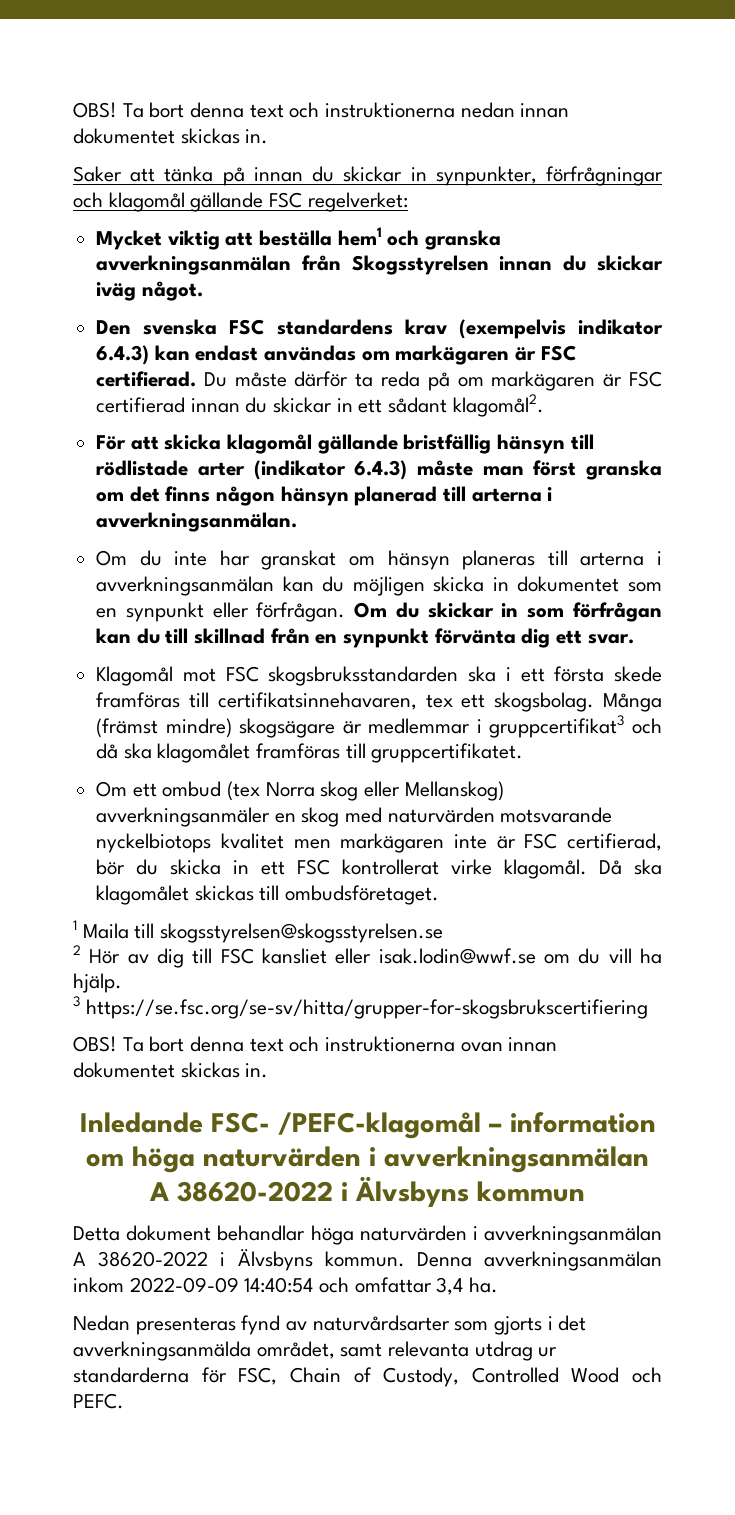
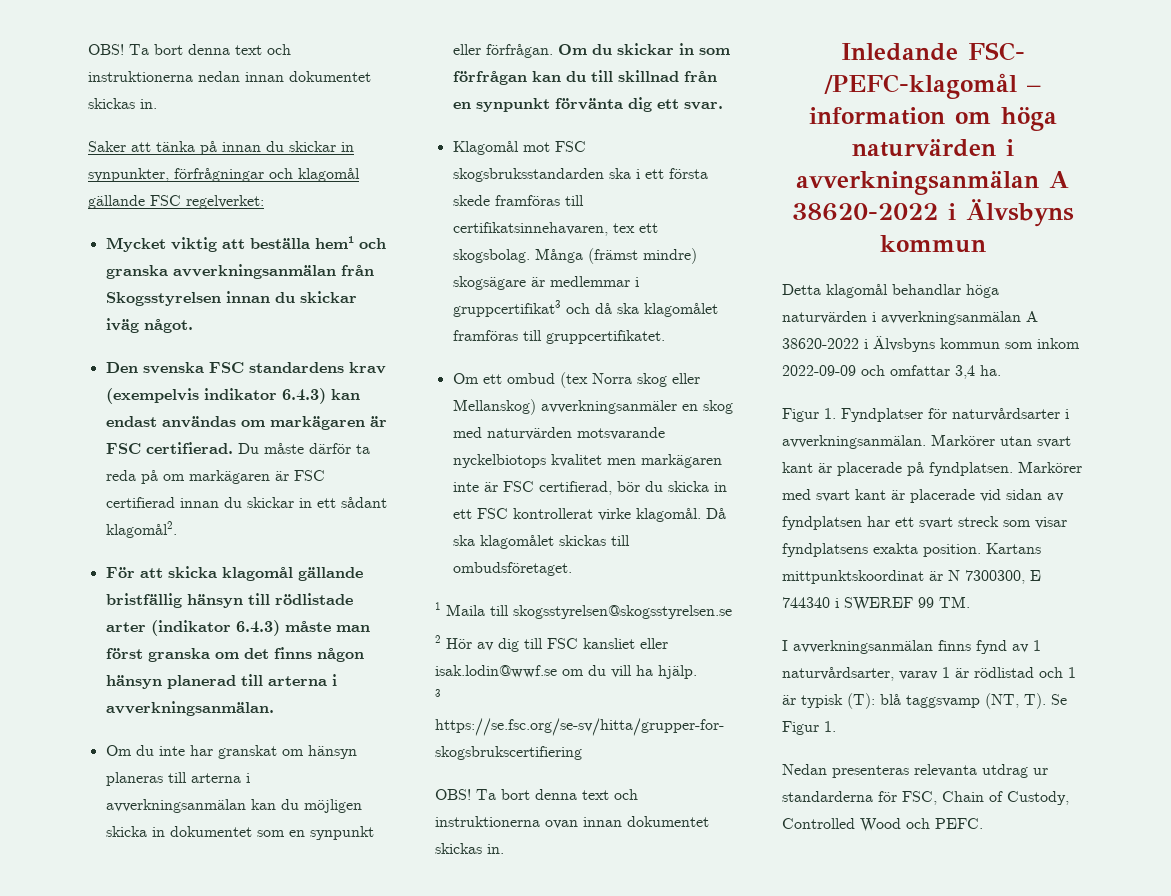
[126,1225,212,1241] dokument -> [826,284,888,298] klagomål
[324,1251,662,1271] kommun. Denna avverkningsanmälan -> [940,338,1033,349] kommun som
[244,1277,314,1293] 14:40:54 -> (856, 370) none
[73,1315,587,1335] [73,1341,383,1361] Nedan presenteras fynd av naturvårdsarter som gjorts i det avverkningsanmälda området, samt -> [782,408,1069,422] [782,434,1071,449] [782,461,1082,476] [782,489,1064,503] [782,516,1067,530] [782,543,1041,557] [782,570,1041,584] [782,596,970,611] [782,640,1041,654] [782,667,1076,681] [782,693,1067,709] [782,721,836,735] [782,764,909,778] Figur 1. Fyndplatser för naturvårdsarter i avverkningsanmälan. Markörer utan svart kant är placerade på fyndplatsen. Markörer med svart kant är placerade vid sidan av fyndplatsen har ett svart streck som visar fyndplatsens exakta position. Kartans mittpunktskoordinat är N 7300300, E 744340 i SWEREF 99 TM. // I avverkningsanmälan finns fynd av 1 naturvårdsarter, varav 1 är rödlistad och 1 är typisk (T): blå taggsvamp (NT, T). Se Figur 1. // Nedan presenteras

